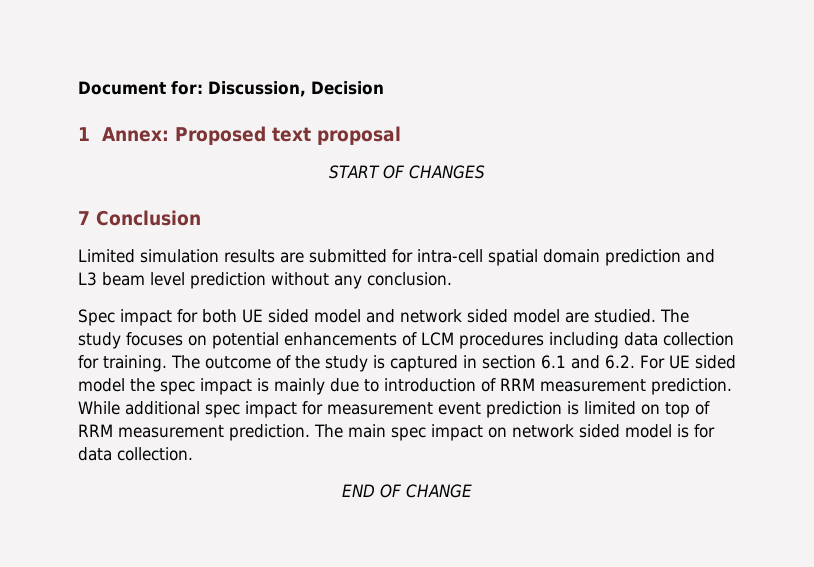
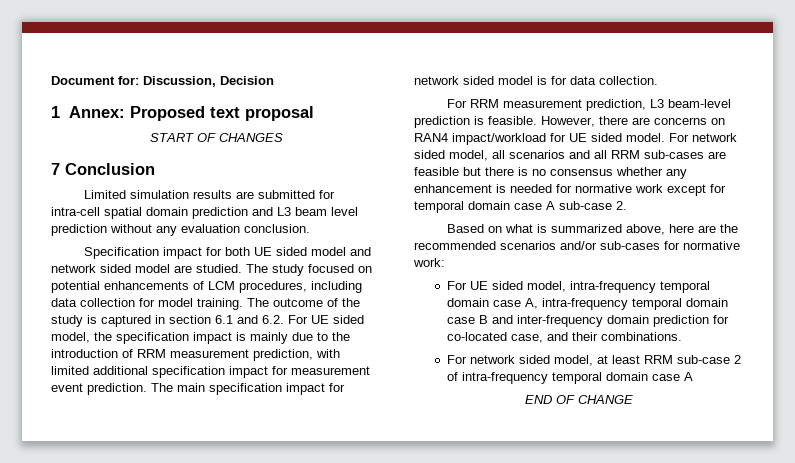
(362, 282) none -> [181,224,240,233] evaluation
[78,309,115,326] Spec -> [84,247,160,259] Specification
[126,332,183,346] focuses -> [308,264,354,273] focused
[459,332,544,349] procedures -> [239,281,307,293] procedures,
(99, 362) none -> [158,298,193,307] model
[78,378,195,395] model the spec -> [51,332,189,344] model, the specification
(379, 385) none -> [332,332,350,341] the
[651,378,732,395] [78,401,710,418] [78,424,507,441] prediction. While additional spec impact for measurement event prediction is limited on top of RRM measurement prediction. The main spec impact on -> [253,349,340,361] [51,366,370,378] [51,383,345,395] prediction, with limited additional specification impact for measurement event prediction. The main specification impact for
(193, 454) none -> [447,99,732,111] [414,116,725,128] [414,133,737,145] [414,150,726,161] [414,167,687,179] [414,184,726,196] [414,201,627,213] [447,224,739,235] [414,241,740,250] [413,258,445,267] [446,281,710,293] [446,298,728,310] [446,315,729,327] [446,332,682,343] [446,355,741,366] [446,372,693,384] // For RRM measurement prediction, L3 beam-level prediction is feasible. However, there are concerns on RAN4 impact/workload for UE sided model. For network sided model, all scenarios and all RRM sub-cases are feasible but there is no consensus whether any enhancement is needed for normative work except for temporal domain case A sub-case 2. // Based on what is summarized above, here are the recommended scenarios and/or sub-cases for normative work: // For UE sided model, intra-frequency temporal domain case A, intra-frequency temporal domain case B and inter-frequency domain prediction for co-located case, and their combinations. // For network sided model, at least RRM sub-case 2 of intra-frequency temporal domain case A

